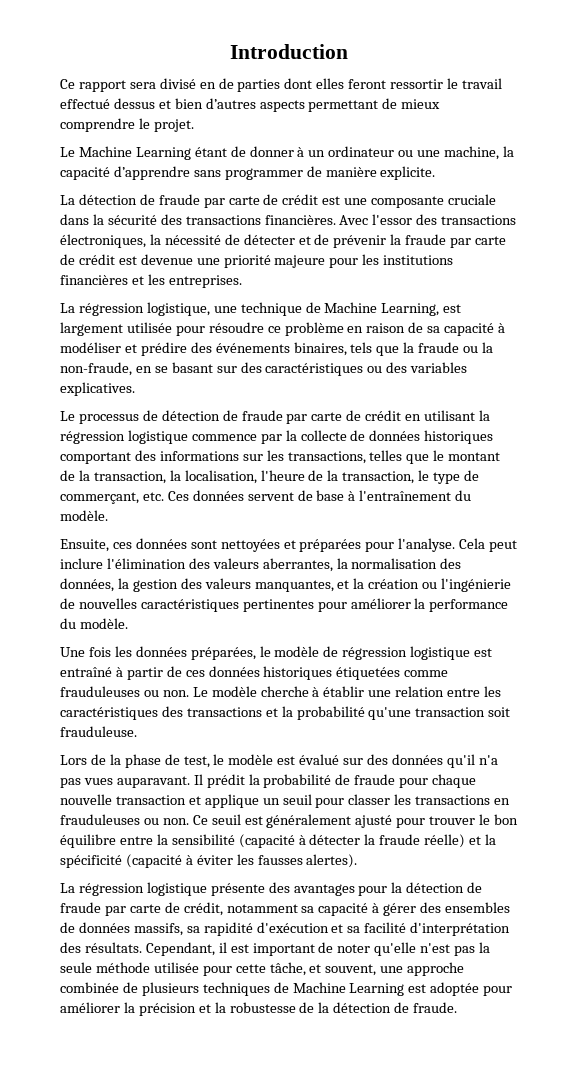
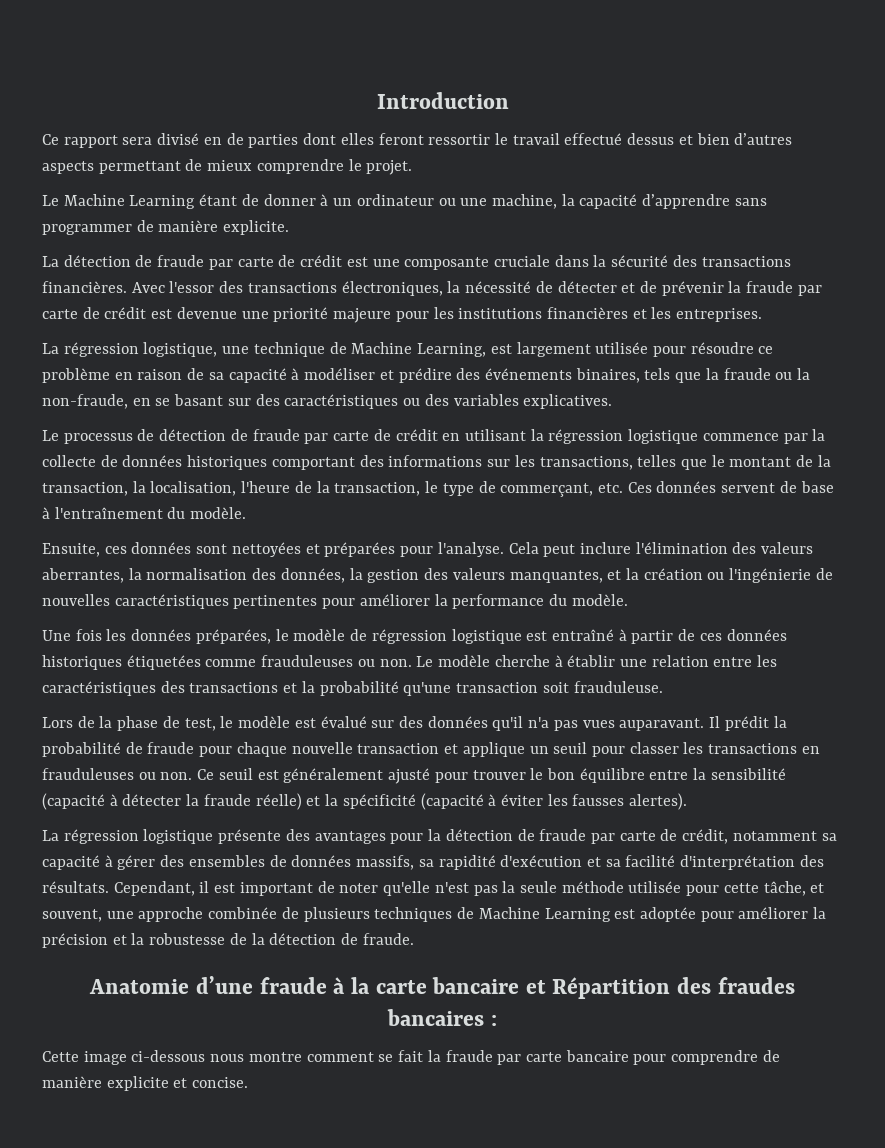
(458, 1007) none -> [89,976,795,999] [387,1009,497,1026] [42,1050,780,1065] [42,1076,249,1091] // Anatomie d’une fraude à la carte bancaire et Répartition des fraudes bancaires : // Cette image ci-dessous nous montre comment se fait la fraude par carte bancaire pour comprendre de manière explicite et concise.

